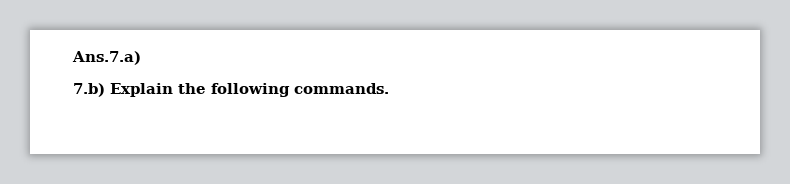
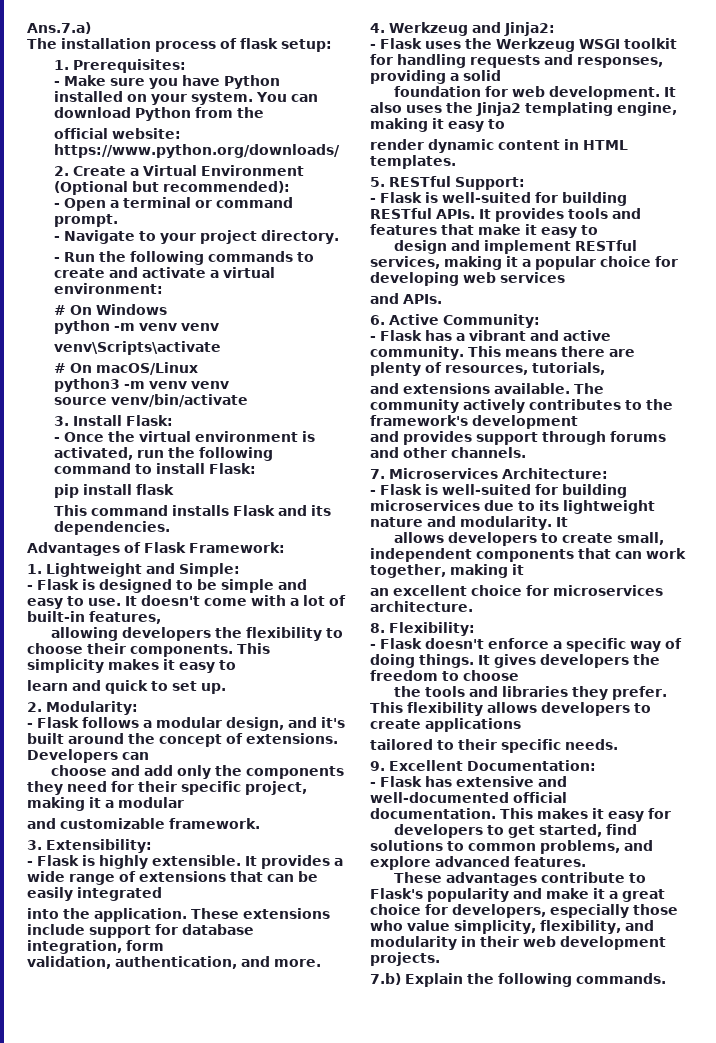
(141, 58) none -> [27,38,332,52] [53,59,186,73] [53,75,280,89] [53,91,318,105] [53,107,264,121] [53,128,181,139] [53,144,340,158] [53,165,304,176] [53,181,290,195] [53,197,293,211] [53,214,118,227] [53,230,339,244] [53,251,314,265] [53,267,275,278] [53,283,163,294] [53,304,167,315] [53,320,219,334] [53,341,221,355] [53,362,198,375] [53,378,229,392] [53,394,248,407] [53,415,173,426] [53,431,315,442] [53,447,273,461] [53,463,256,474] [53,484,174,498] [53,505,331,516] [53,521,170,535] [27,542,285,556] [27,563,240,577] [27,579,307,593] [27,595,346,609] [27,611,161,624] [50,627,343,641] [27,643,270,657] [27,659,236,673] [27,680,226,694] [27,701,138,715] [27,717,345,731] [27,733,338,747] [27,749,149,763] [50,765,344,779] [27,781,307,795] [27,797,184,811] [27,818,260,829] [27,839,152,853] [27,855,343,869] [27,871,318,885] [27,887,162,901] [27,908,330,922] [27,924,254,938] [27,940,164,954] [27,956,321,969] [370,22,555,36] [370,38,677,52] [370,54,663,68] [370,70,501,84] [393,86,676,100] [370,102,677,116] [370,118,505,132] [370,139,628,153] [370,155,456,169] [370,176,525,190] [370,192,627,206] [370,208,641,222] [370,224,598,238] [393,240,637,254] [370,256,678,270] [370,272,565,286] [370,293,442,304] [370,314,540,328] [370,330,611,341] [370,346,635,360] [370,362,605,376] [370,383,604,394] [370,399,673,413] [370,415,578,429] [370,431,666,445] [370,447,526,458] [370,468,608,479] [370,484,627,498] [370,500,655,514] [370,516,568,530] [393,532,664,546] [370,548,686,562] [370,564,524,578] [370,585,663,596] [370,601,473,612] [370,622,475,636] [370,638,682,652] [370,654,660,668] [370,670,519,681] [393,686,667,700] [370,702,651,716] [370,718,521,732] [370,739,618,753] [370,760,596,771] [370,776,567,787] [370,792,567,803] [370,808,671,822] [393,824,637,838] [370,840,653,854] [370,856,586,870] [393,872,646,886] [370,888,665,902] [370,904,678,918] [370,920,654,934] [370,936,666,950] [370,952,440,966] // The installation process of flask setup: // 1. Prerequisites: // - Make sure you have Python installed on your system. You can download Python from the // official website: https://www.python.org/downloads/ // 2. Create a Virtual Environment (Optional but recommended): // - Open a terminal or command prompt. // - Navigate to your project directory. // - Run the following commands to create and activate a virtual environment: // # On Windows // python -m venv venv // venv\Scripts\activate // # On macOS/Linux // python3 -m venv venv // source venv/bin/activate // 3. Install Flask: // - Once the virtual environment is activated, run the following command to install Flask: // pip install flask // This command installs Flask and its dependencies. // Advantages of Flask Framework: // 1. Lightweight and Simple: // - Flask is designed to be simple and easy to use. It doesn't come with a lot of built-in features, // allowing developers the flexibility to choose their components. This simplicity makes it easy to // learn and quick to set up. // 2. Modularity: // - Flask follows a modular design, and it's built around the concept of extensions. Developers can // choose and add only the components they need for their specific project, making it a modular // and customizable framework. // 3. Extensibility: // - Flask is highly extensible. It provides a wide range of extensions that can be easily integrated // into the application. These extensions include support for database integration, form // validation, authentication, and more. // 4. Werkzeug and Jinja2: // - Flask uses the Werkzeug WSGI toolkit for handling requests and responses, providing a solid // foundation for web development. It also uses the Jinja2 templating engine, making it easy to // render dynamic content in HTML templates. // 5. RESTful Support: // - Flask is well-suited for building RESTful APIs. It provides tools and features that make it easy to // design and implement RESTful services, making it a popular choice for developing web services // and APIs. // 6. Active Community: // - Flask has a vibrant and active community. This means there are plenty of resources, tutorials, // and extensions available. The community actively contributes to the framework's development // and provides support through forums and other channels. // 7. Microservices Architecture: // - Flask is well-suited for building microservices due to its lightweight nature and modularity. It // allows developers to create small, independent components that can work together, making it // an excellent choice for microservices architecture. // 8. Flexibility: // - Flask doesn't enforce a specific way of doing things. It gives developers the freedom to choose // the tools and libraries they prefer. This flexibility allows developers to create applications // tailored to their specific needs. // 9. Excellent Documentation: // - Flask has extensive and well-documented official documentation. This makes it easy for // developers to get started, find solutions to common problems, and explore advanced features. // These advantages contribute to Flask's popularity and make it a great choice for developers, especially those who value simplicity, flexibility, and modularity in their web development projects.

